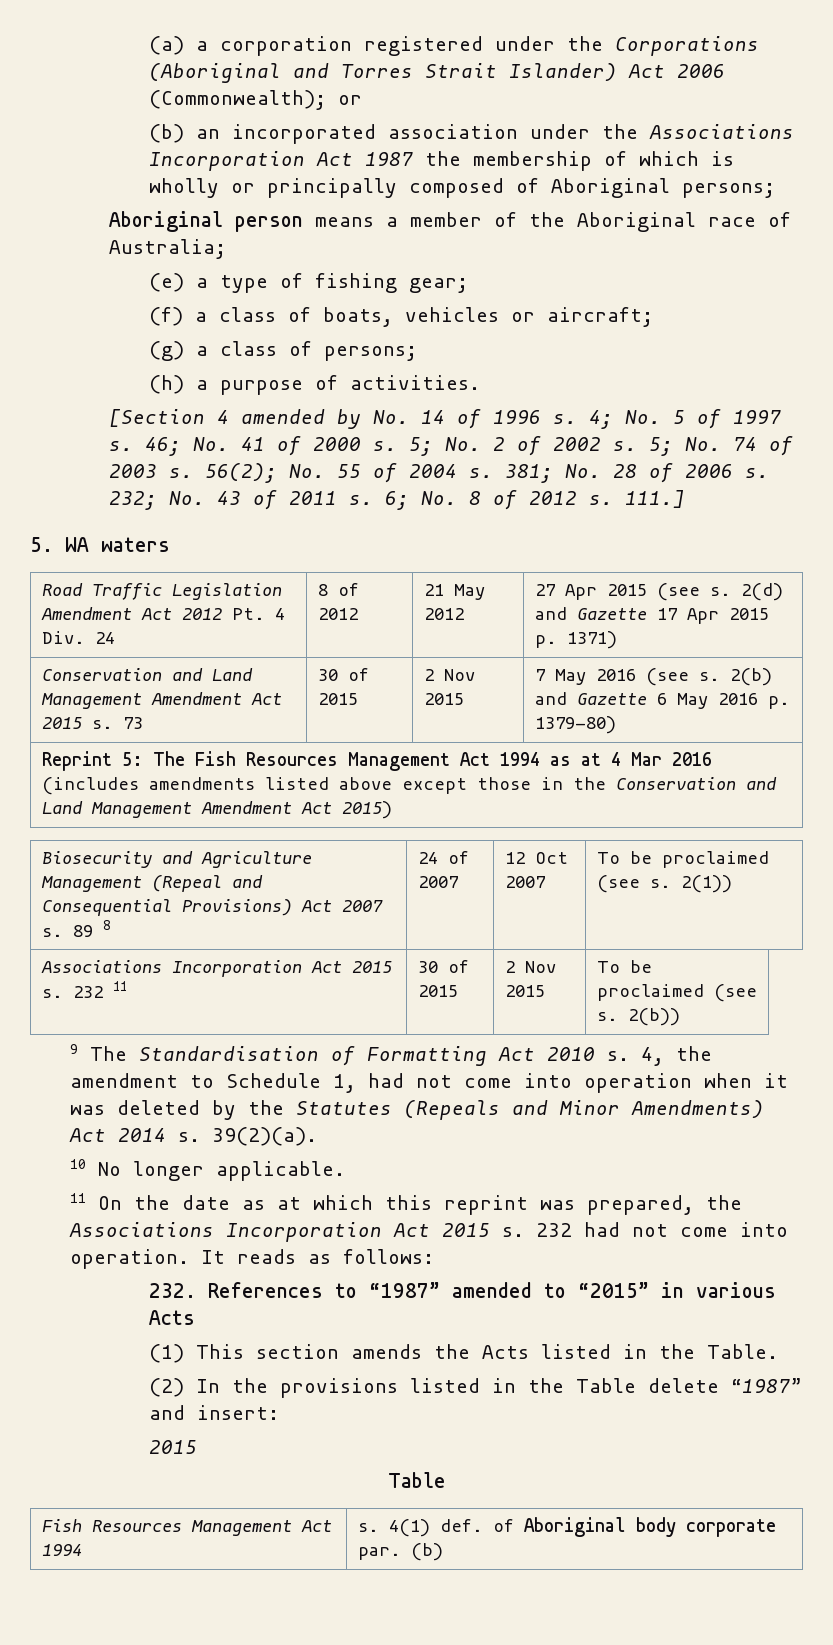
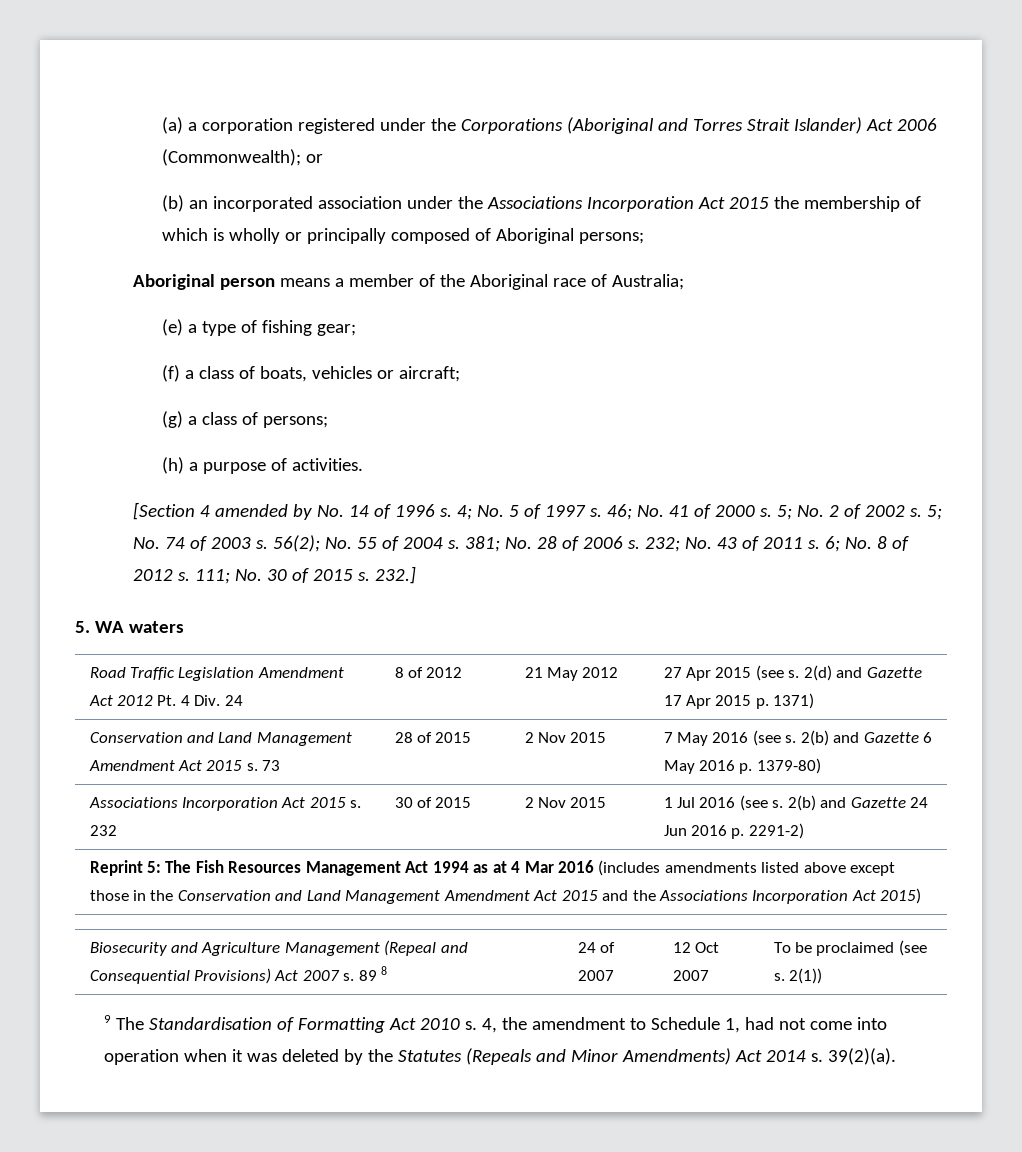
[365,152,414,166] 1987 -> [728,197,769,209] 2015
[625,490,686,508] 111.] -> [194,566,416,584] 111; No. 30 of 2015 s. 232.]
[317,669,338,681] 30 -> [394,732,413,743] 28
(616, 725) none -> [88,797,362,811] [89,825,117,836] [394,797,472,808] [524,797,607,808] [663,795,929,811] [663,823,804,839] // Associations Incorporation Act 2015 s. 232 | 30 of 2015 | 2 Nov 2015 | 1 Jul 2016 (see s. 2(b) and Gazette 24 Jun 2016 p. 2291-2)
(332, 808) none -> [561,890,876,904] 2015 and the Associations Incorporation Act
[40,960,392,977] [41,981,127,998] [417,960,469,973] [417,985,458,997] [504,961,556,973] [504,985,545,997] [596,960,652,973] [596,984,757,1002] [596,1008,680,1026] // Associations Incorporation Act 2015 s. 232 11 | 30 of 2015 | 2 Nov 2015 | To be proclaimed (see s. 2(b)) -> (822, 976) none
[69,1159,345,1181] [69,1193,742,1215] [68,1222,788,1242] [69,1249,434,1269] [149,1282,777,1298] [149,1310,196,1325] [149,1344,779,1363] [149,1378,803,1398] [149,1405,280,1420] [149,1440,198,1454] [387,1472,446,1488] [41,1519,332,1536] [41,1544,82,1556] [357,1517,776,1537] [357,1543,443,1561] // 10 No longer applicable. // 11 On the date as at which this reprint was prepared, the Associations Incorporation Act 2015 s. 232 had not come into operation. It reads as follows: // 232. References to “1987” amended to “2015” in various Acts // (1) This section amends the Acts listed in the Table. // (2) In the provisions listed in the Table delete “1987” and insert: // 2015 // Table // Fish Resources Management Act 1994 | s. 4(1) def. of Aboriginal body corporate par. (b) -> (896, 1056) none

